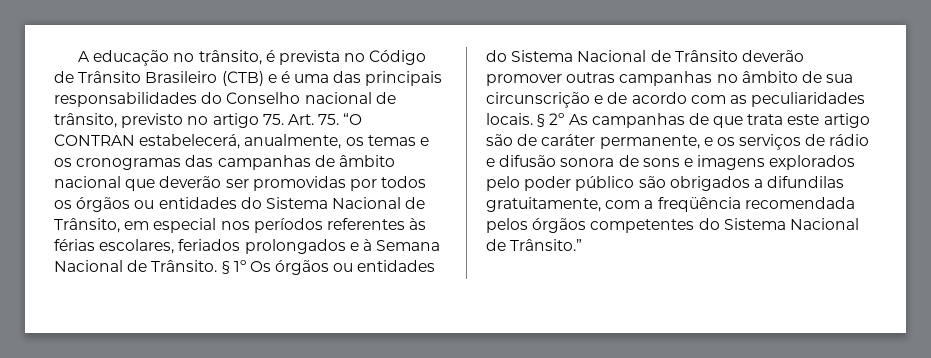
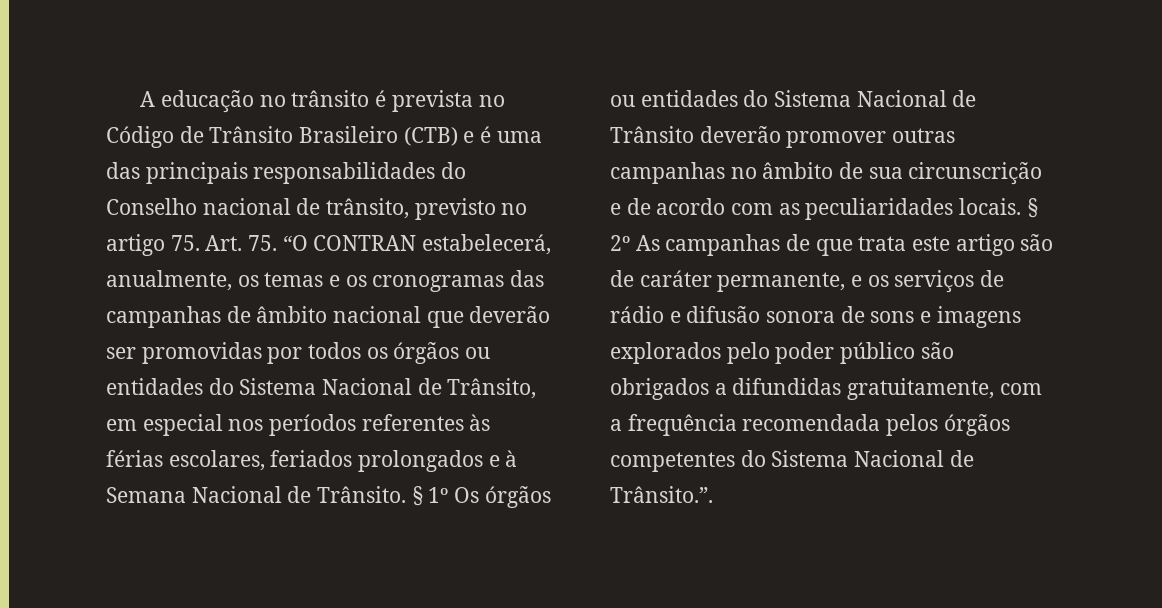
[198,50,262,65] trânsito, -> [291,90,370,107] trânsito
[767,176,845,188] difundilas -> [732,378,842,395] difundidas
[657,197,741,212] freqüência -> [627,414,737,436] frequência
[510,239,583,251] Trânsito.” -> [610,486,713,503] Trânsito.”.

